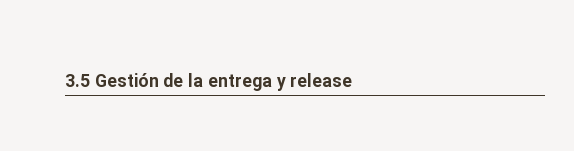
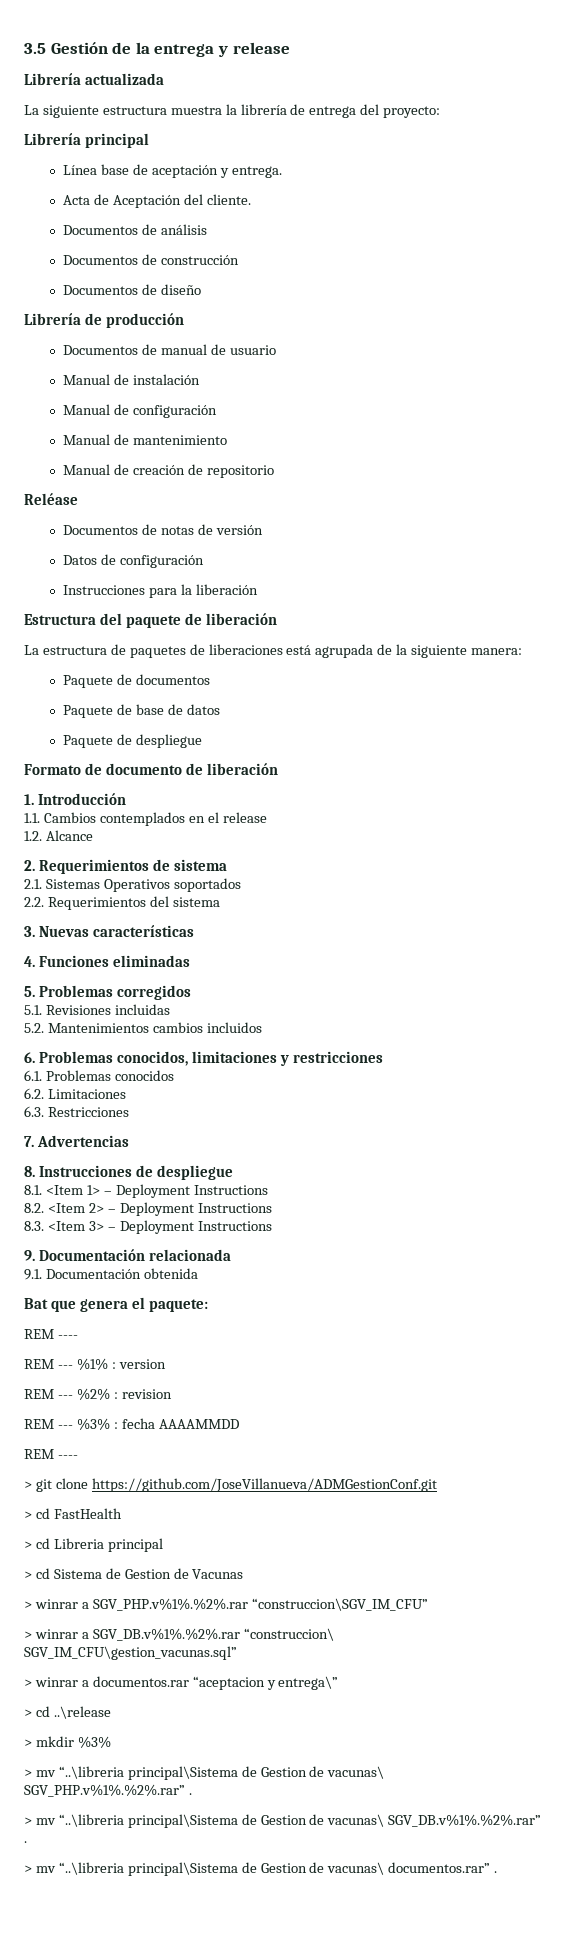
(353, 80) none -> [24,73,164,85] [24,104,441,118] [24,133,149,148] [62,164,282,178] [62,194,251,208] [62,224,207,235] [62,254,239,265] [62,284,201,295] [24,313,184,328] [62,344,276,355] [62,374,200,385] [62,404,217,418] [62,434,227,445] [62,464,274,478] [24,493,78,505] [62,524,263,535] [62,554,204,568] [62,584,258,598] [24,613,277,628] [24,644,523,658] [62,674,210,688] [62,704,220,718] [62,734,202,748] [24,763,278,775] [24,793,126,805] [24,812,267,826] [24,830,93,841] [24,859,227,874] [24,878,241,892] [24,896,220,910] [24,925,194,937] [24,955,190,967] [24,985,191,1000] [24,1004,170,1015] [24,1022,262,1033] [24,1051,383,1066] [24,1070,174,1081] [24,1088,126,1099] [24,1106,129,1117] [24,1135,129,1147] [24,1165,233,1180] [24,1184,268,1198] [24,1202,272,1216] [24,1220,272,1234] [24,1249,231,1261] [24,1268,198,1280] [24,1297,208,1312] [24,1329,78,1339] [24,1358,166,1370] [24,1388,172,1400] [24,1418,239,1430] [24,1449,78,1459] [24,1478,437,1492] [24,1508,122,1519] [24,1538,163,1552] [24,1568,244,1579] [24,1598,428,1611] [24,1628,334,1641] [24,1646,237,1660] [24,1676,339,1690] [24,1706,111,1719] [24,1736,111,1748] [24,1766,385,1780] [24,1784,192,1797] [24,1814,542,1828] [24,1841,27,1843] [24,1862,498,1876] // Librería actualizada // La siguiente estructura muestra la librería de entrega del proyecto: // Librería principal // Línea base de aceptación y entrega. // Acta de Aceptación del cliente. // Documentos de análisis // Documentos de construcción // Documentos de diseño // Librería de producción // Documentos de manual de usuario // Manual de instalación // Manual de configuración // Manual de mantenimiento // Manual de creación de repositorio // Reléase // Documentos de notas de versión // Datos de configuración // Instrucciones para la liberación // Estructura del paquete de liberación // La estructura de paquetes de liberaciones está agrupada de la siguiente manera: // Paquete de documentos // Paquete de base de datos // Paquete de despliegue // Formato de documento de liberación // 1. Introducción // 1.1. Cambios contemplados en el release // 1.2. Alcance // 2. Requerimientos de sistema // 2.1. Sistemas Operativos soportados // 2.2. Requerimientos del sistema // 3. Nuevas características // 4. Funciones eliminadas // 5. Problemas corregidos // 5.1. Revisiones incluidas // 5.2. Mantenimientos cambios incluidos // 6. Problemas conocidos, limitaciones y restricciones // 6.1. Problemas conocidos // 6.2. Limitaciones // 6.3. Restricciones // 7. Advertencias // 8. Instrucciones de despliegue // 8.1. <Item 1> – Deployment Instructions // 8.2. <Item 2> – Deployment Instructions // 8.3. <Item 3> – Deployment Instructions // 9. Documentación relacionada // 9.1. Documentación obtenida // Bat que genera el paquete: // REM ---- // REM --- %1% : version // REM --- %2% : revision // REM --- %3% : fecha AAAAMMDD // REM ---- // > git clone https://github.com/JoseVillanueva/ADMGestionConf.git // > cd FastHealth // > cd Libreria principal // > cd Sistema de Gestion de Vacunas // > winrar a SGV_PHP.v%1%.%2%.rar “construccion\SGV_IM_CFU” // > winrar a SGV_DB.v%1%.%2%.rar “construccion\ SGV_IM_CFU\gestion_vacunas.sql” // > winrar a documentos.rar “aceptacion y entrega\” // > cd ..\release // > mkdir %3% // > mv “..\libreria principal\Sistema de Gestion de vacunas\ SGV_PHP.v%1%.%2%.rar” . // > mv “..\libreria principal\Sistema de Gestion de vacunas\ SGV_DB.v%1%.%2%.rar” . // > mv “..\libreria principal\Sistema de Gestion de vacunas\ documentos.rar” .

